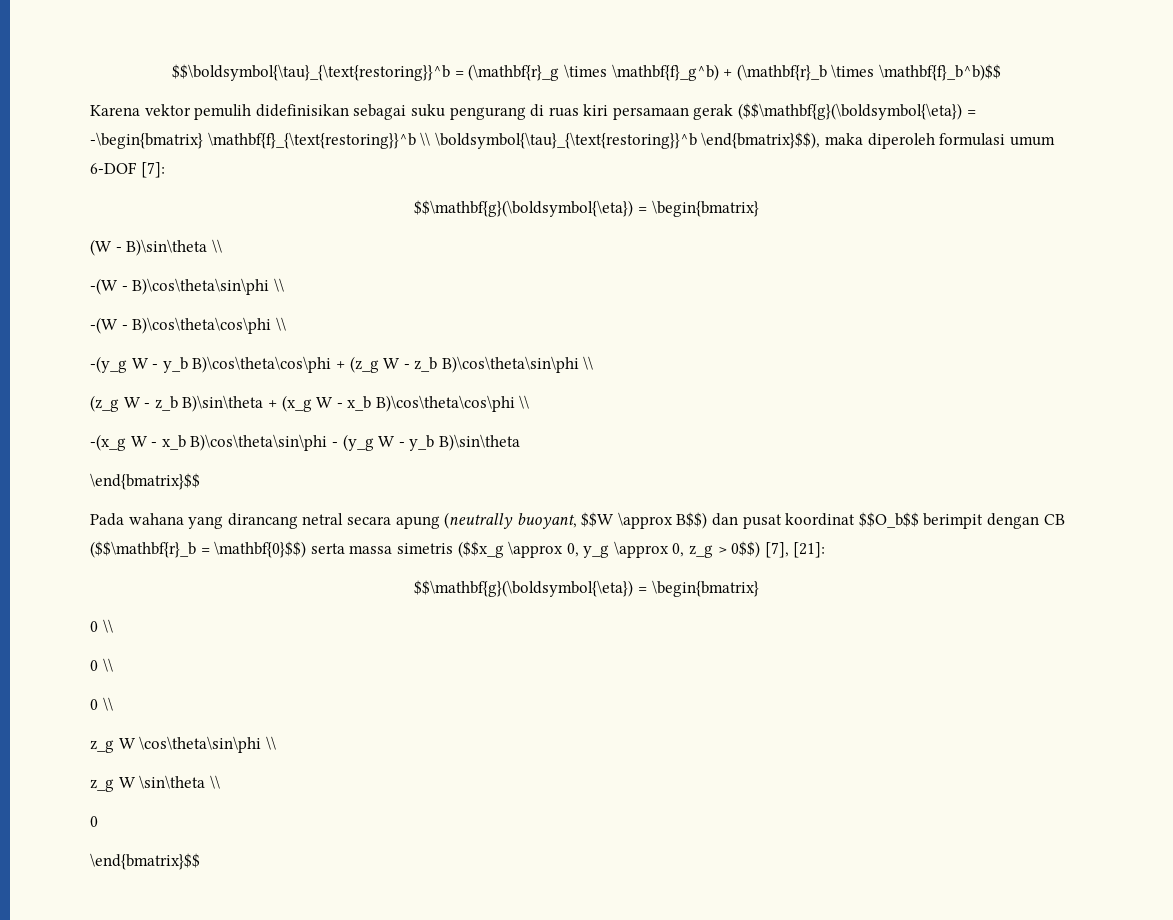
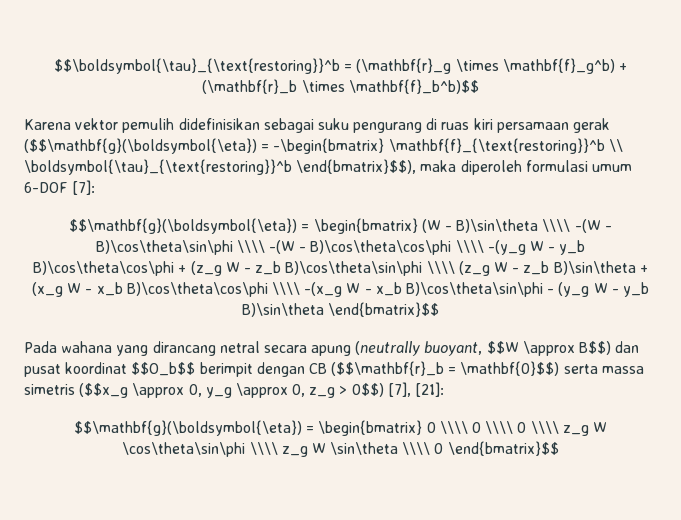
(759, 208) // -> (418, 226) none
[211,239,222,253] \\ // -> [542,219,571,232] \\\\
[273,278,284,292] \\ // -> [236,240,265,253] \\\\
[275,317,286,331] \\ // -> [455,240,484,253] \\\\
[583,356,594,370] \\ // -> [426,261,455,274] \\\\
[519,395,530,409] \\ // -> [272,282,301,295] \\\\
(520, 442) // -> (324, 310) none
[90,619,113,633] [90,658,113,672] [90,697,113,711] // 0 \\ // 0 \\ // 0 \\ // -> [426,421,559,434] 0 \\\\ 0 \\\\ 0 \\\\
[265,736,276,750] \\ // -> [249,442,278,455] \\\\
[209,775,220,789] [90,816,98,827] \\ // 0 // -> [402,442,444,455] \\\\ 0

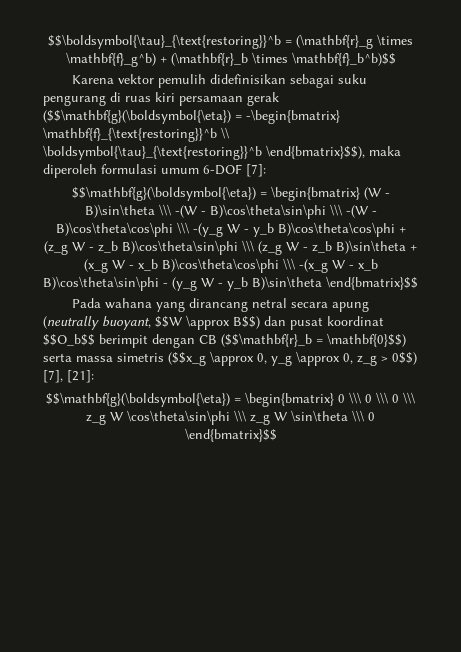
[542,219,571,232] \\\\ -> [158,204,172,216] \\\
[236,240,265,253] \\\\ -> [329,204,343,216] \\\
[455,240,484,253] \\\\ -> [176,222,190,234] \\\
[426,261,455,274] \\\\ -> [242,240,255,252] \\\
[272,282,301,295] \\\\ -> [282,258,296,270] \\\
[439,421,559,434] \\\\ 0 \\\\ 0 \\\\ -> [349,392,416,404] \\\ 0 \\\ 0 \\\
[249,442,278,455] \\\\ -> [234,410,247,422] \\\
[402,442,431,455] \\\\ -> [352,410,365,422] \\\

